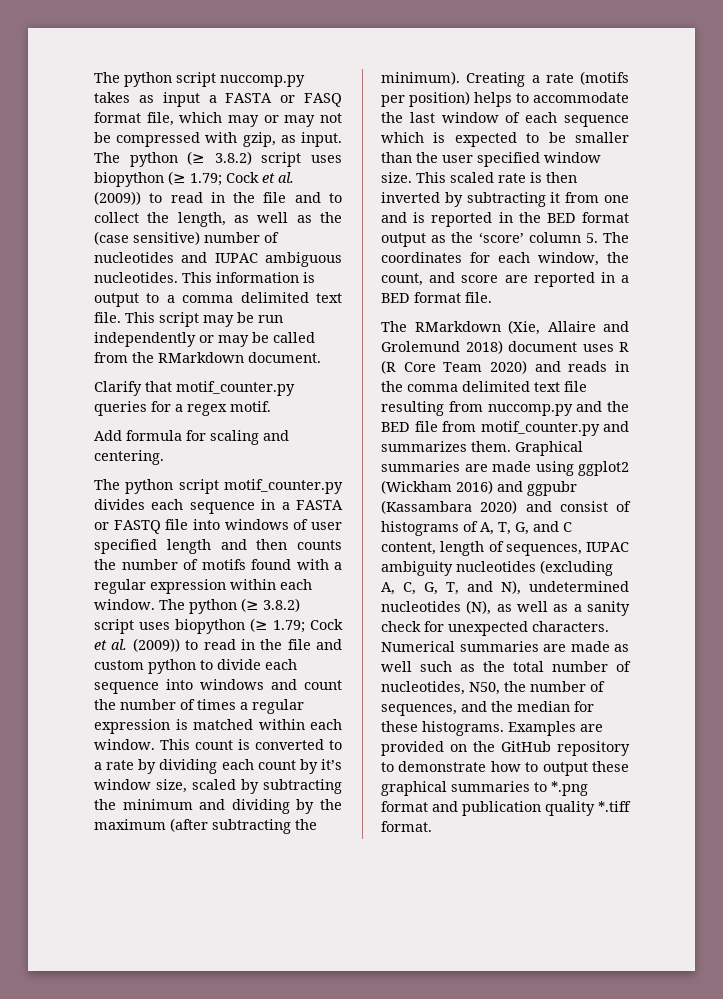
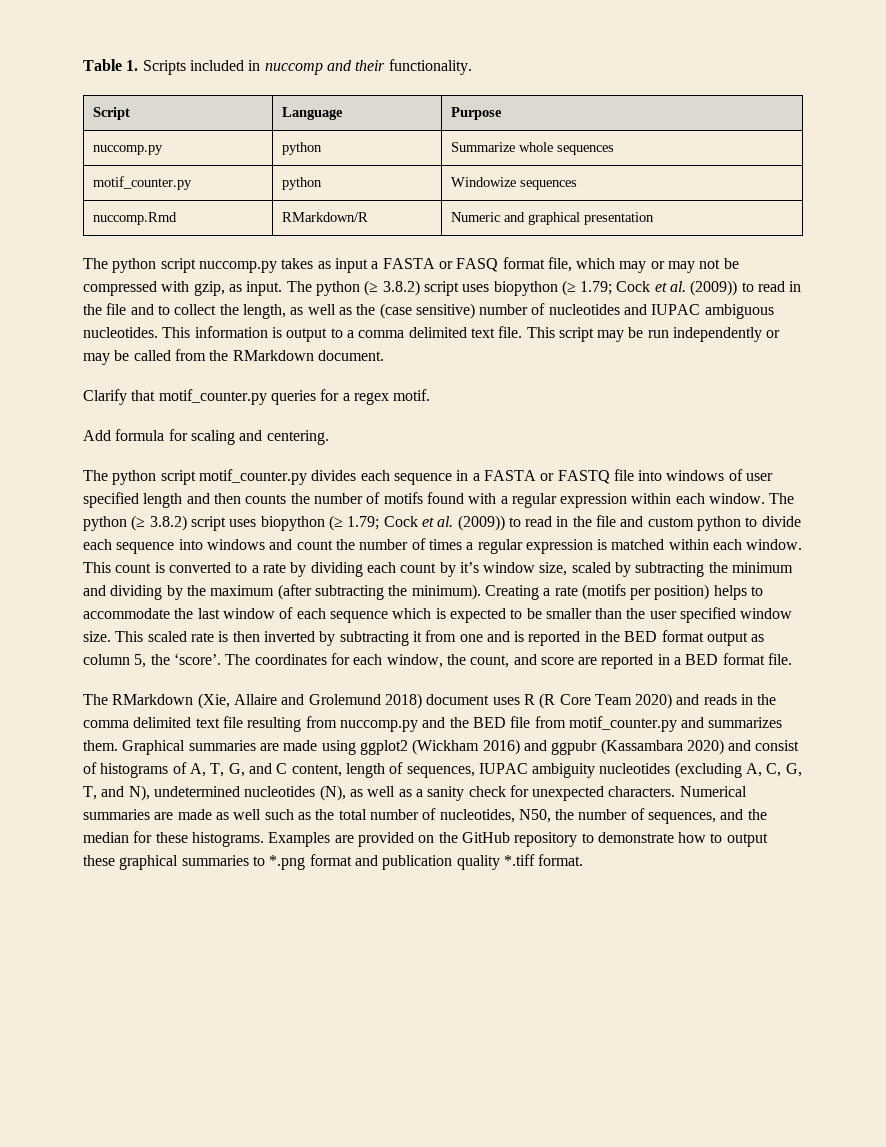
(94, 77) none -> [83,59,472,75] [92,107,130,120] [281,107,343,120] [450,107,502,120] [92,145,163,155] [281,142,322,155] [450,142,614,155] [92,176,192,190] [281,177,322,190] [450,177,577,190] [92,212,177,225] [281,212,368,222] [450,212,654,225] Table 1. Scripts included in nuccomp and their functionality. // Script | Language | Purpose // nuccomp.py | python | Summarize whole sequences // motif_counter.py | python | Windowize sequences // nuccomp.Rmd | RMarkdown/R | Numeric and graphical presentation //
[451,232,598,243] the ‘score’ column 5. -> [83,653,221,668] column 5, the ‘score’.

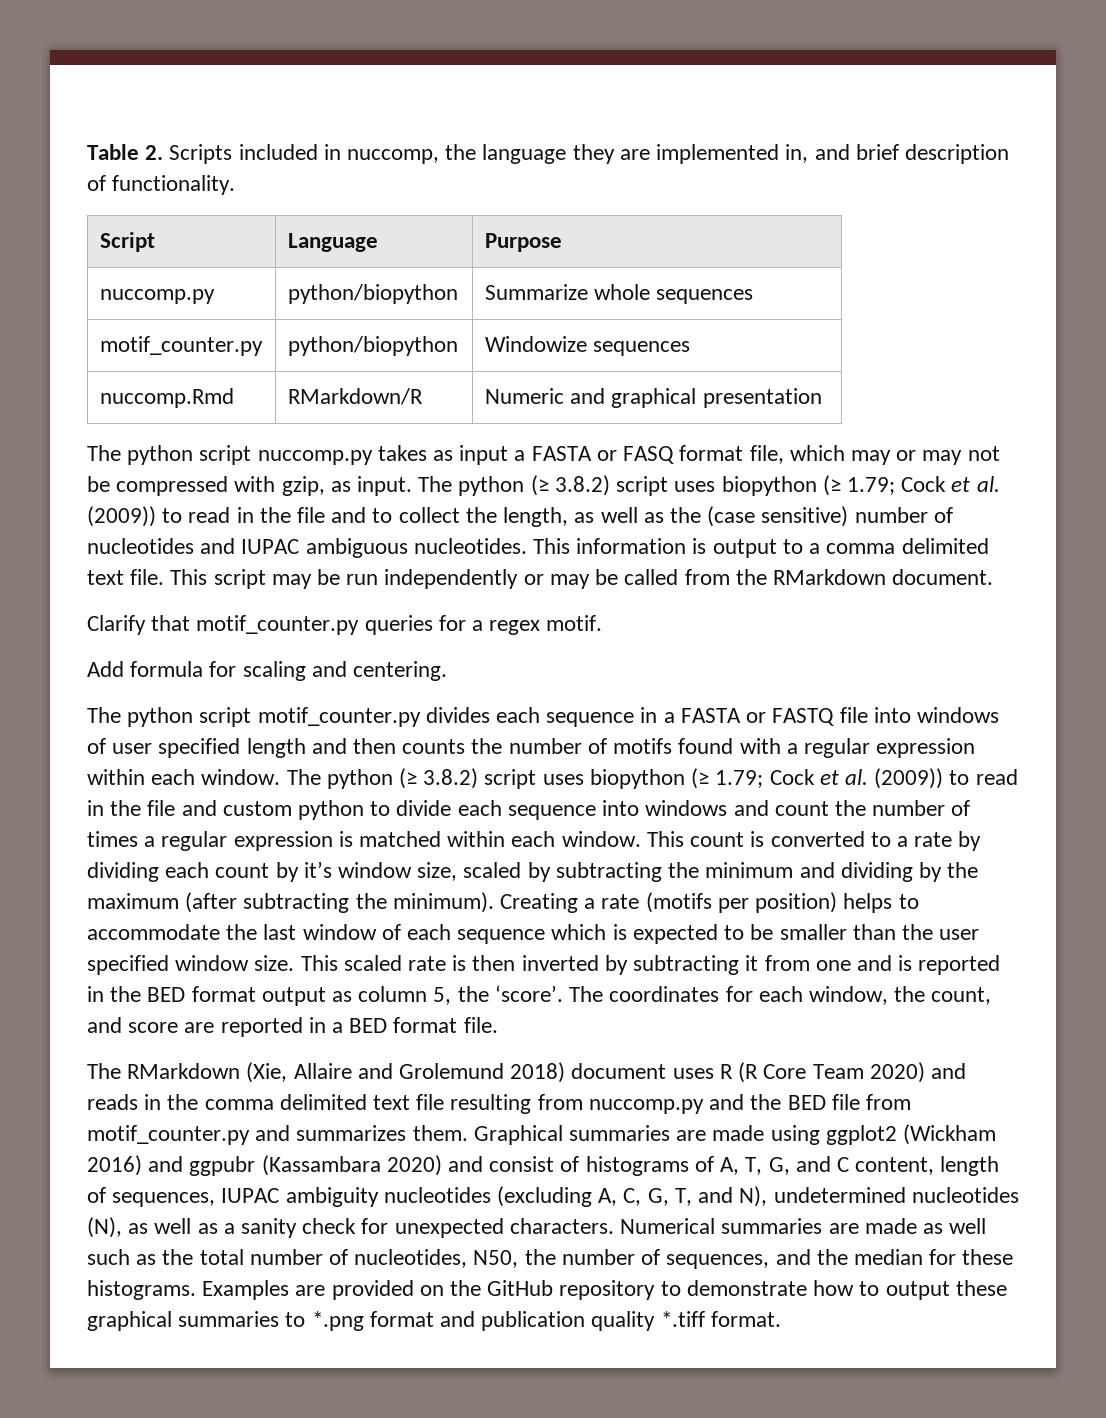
[126,60,139,71] 1. -> [145,145,164,160] 2.
[264,60,386,75] nuccomp and their -> [347,144,1009,164] [87,175,106,191] nuccomp, the language they are implemented in, and brief description of
[281,142,322,155] python -> [287,284,458,304] python/biopython
[281,177,322,190] python -> [287,336,458,356] python/biopython

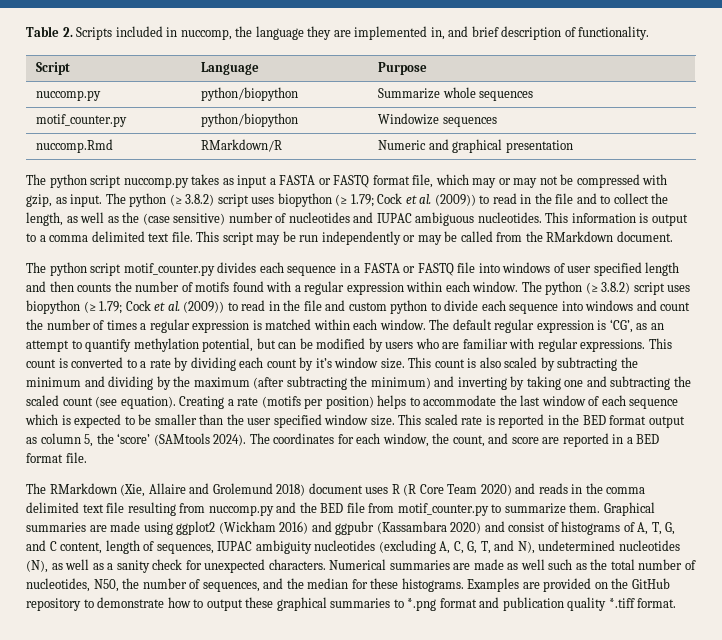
[623,446,675,464] FASQ -> [333,175,370,188] FASTQ
[87,615,603,635] [87,661,448,681] // Clarify that motif_counter.py queries for a regex motif. // Add formula for scaling and centering. -> (673, 236) none
(641, 839) none -> [429,319,664,333] [26,338,646,352] The default regular expression is ‘CG’, as an attempt to quantify methylation potential, but can be modified by users who are familiar with regular expressions.
[417,862,458,881] size, -> [380,357,501,369] size. This count is also
[392,892,494,913] minimum). -> [370,376,691,390] [26,395,176,409] minimum) and inverting by taking one and subtracting the scaled count (see equation).
[472,955,913,975] then inverted by subtracting it from one and is -> (495, 420) none
[494,985,563,1002] ‘score’. -> [117,433,247,446] ‘score’ (SAMtools 2024).
[255,1125,407,1141] and summarizes -> [491,503,566,514] to summarize

